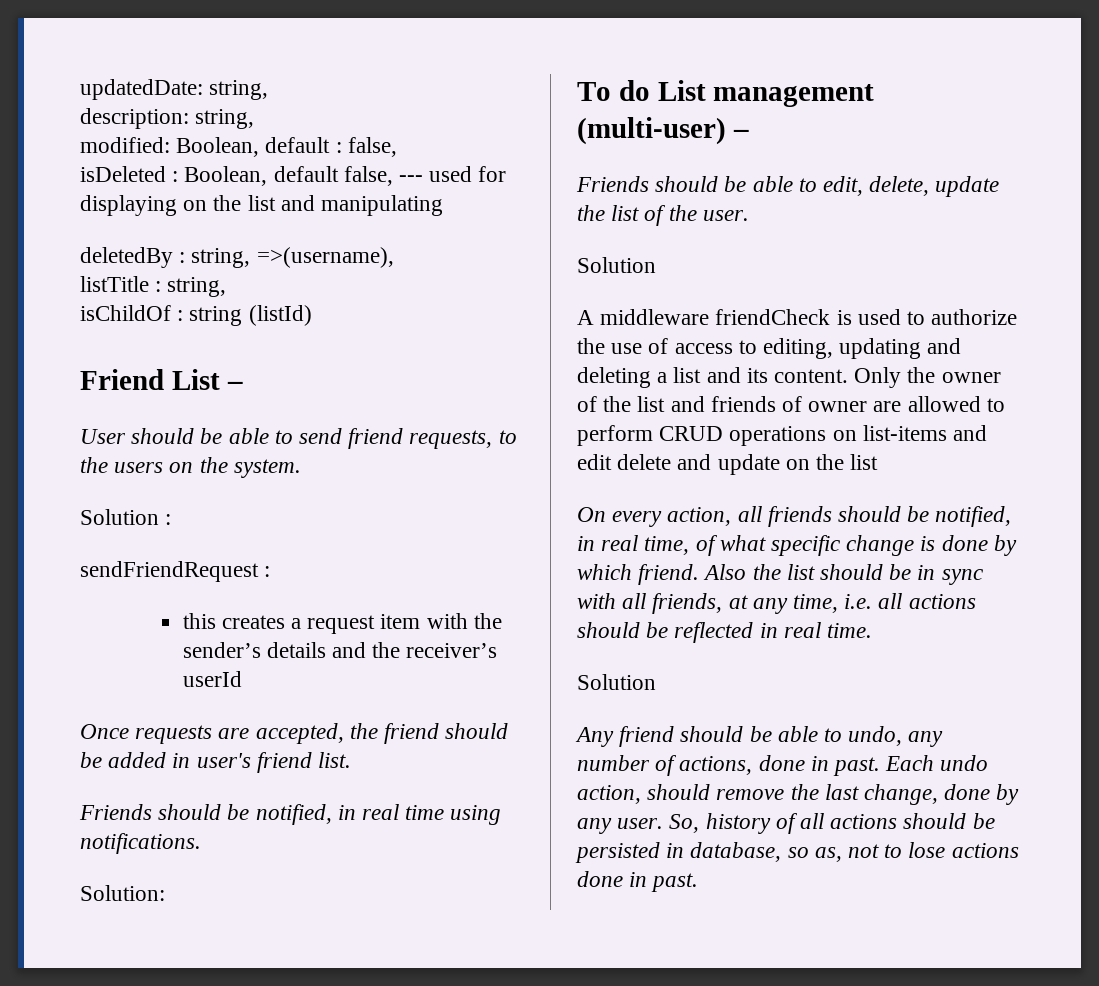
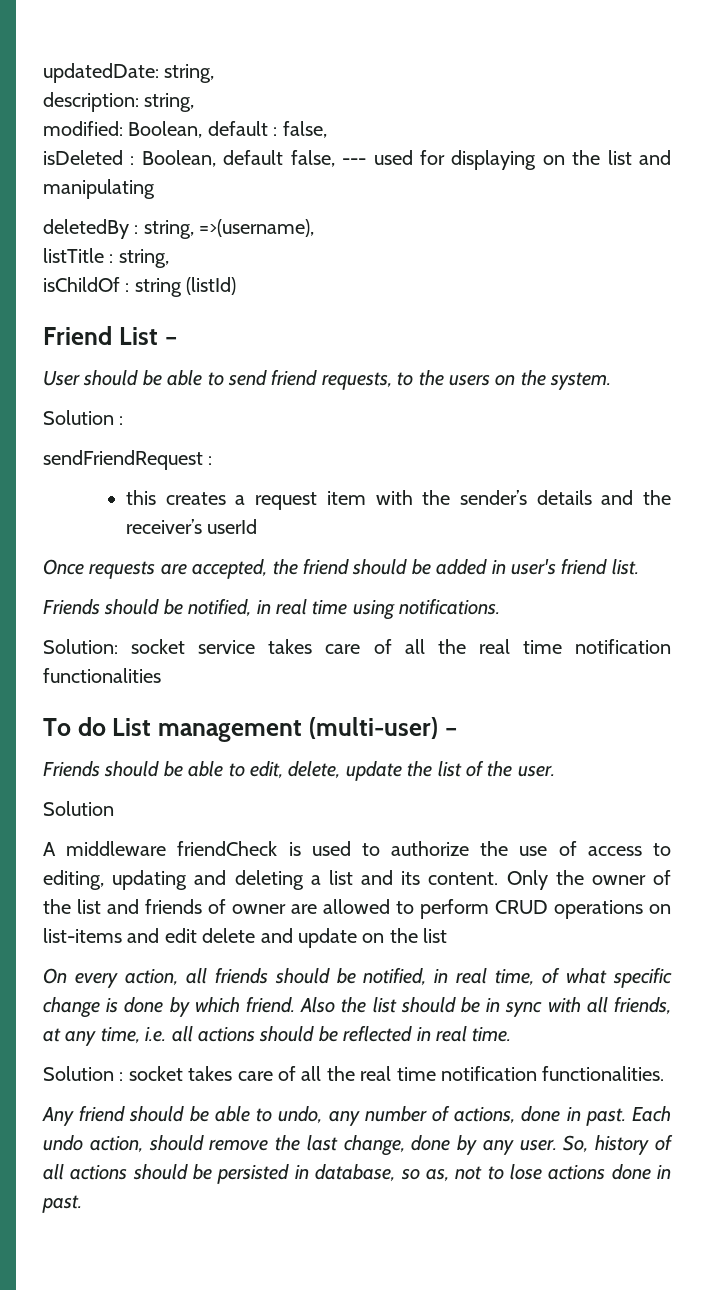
(165, 893) none -> [131,639,672,654] [43,668,161,683] socket service takes care of all the real time notification functionalities
(656, 682) none -> [119,1066,665,1081] : socket takes care of all the real time notification functionalities.

